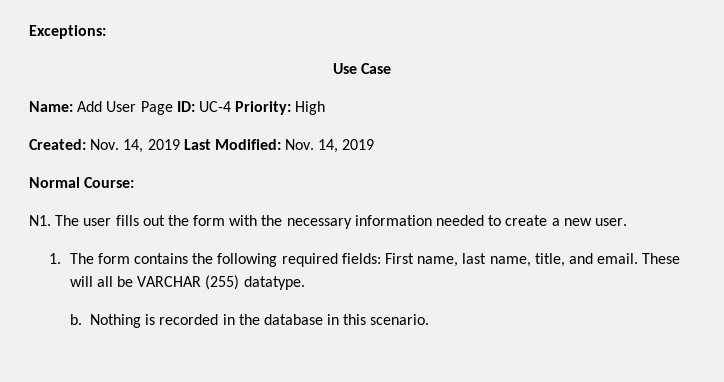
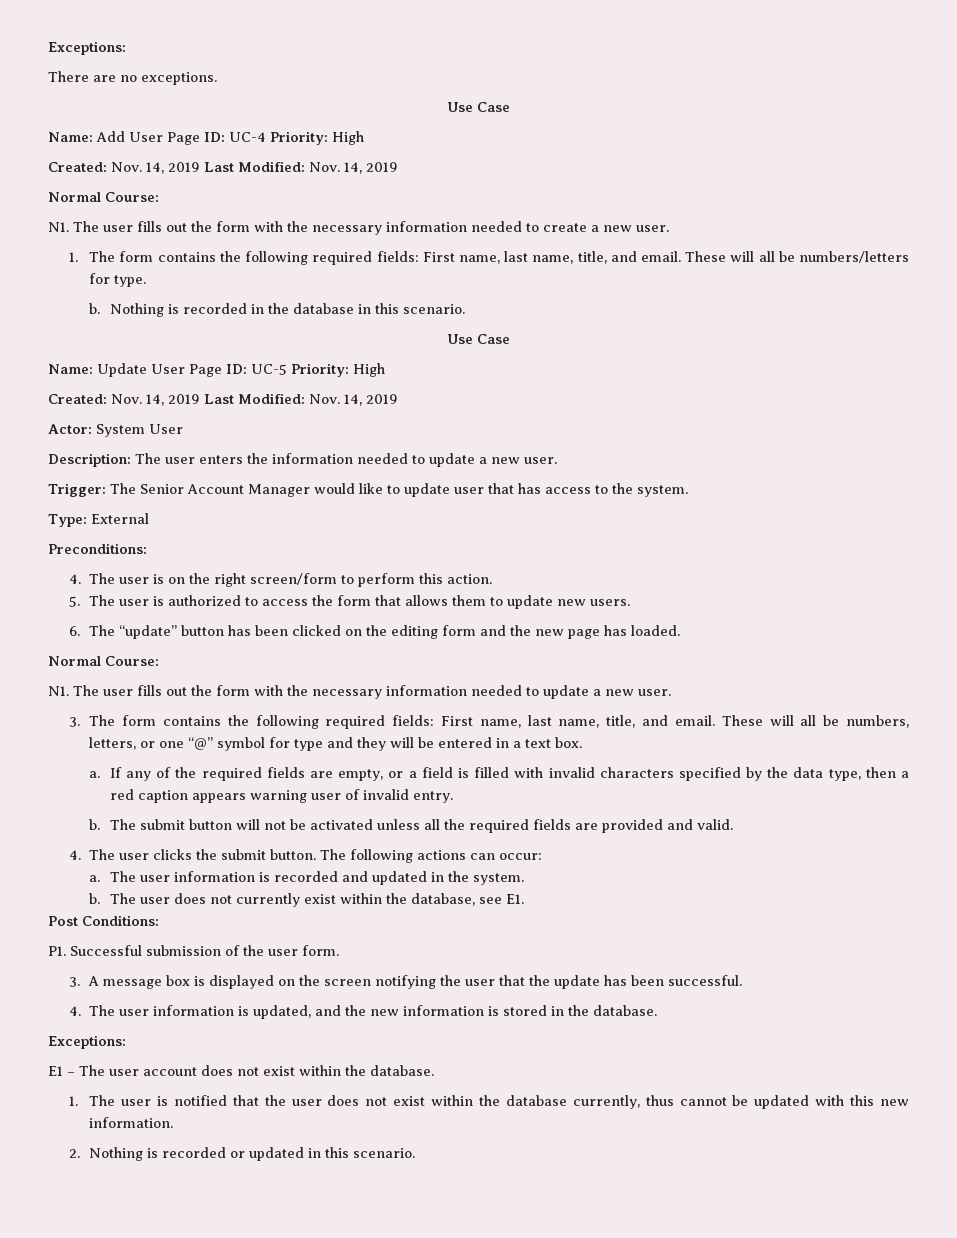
[29,25,106,39] Exceptions: -> [48,41,126,55] [48,71,217,85] Exceptions: // There are no exceptions.
[137,275,305,290] VARCHAR (255) datatype. -> [799,251,910,263] [89,273,147,287] numbers/letters for type.
(430, 319) none -> [447,334,510,344] [48,363,385,377] [48,393,398,406] [48,424,183,437] [48,453,557,467] [48,483,688,497] [48,513,149,527] [48,543,147,554] [68,573,493,587] [68,595,631,609] [68,625,681,639] [48,656,159,666] [48,685,671,699] [68,715,909,729] [89,737,583,751] [89,767,909,781] [109,789,453,803] [89,819,733,833] [68,849,543,863] [89,871,524,885] [89,893,524,907] [48,915,159,926] [48,945,339,956] [68,975,743,989] [68,1005,658,1019] [48,1035,126,1049] [48,1065,434,1076] [68,1095,910,1109] [89,1117,174,1128] [68,1147,416,1161] // Use Case // Name: Update User Page ID: UC-5 Priority: High // Created: Nov. 14, 2019 Last Modified: Nov. 14, 2019 // Actor: System User // Description: The user enters the information needed to update a new user. // Trigger: The Senior Account Manager would like to update user that has access to the system. // Type: External // Preconditions: // 4. The user is on the right screen/form to perform this action. // 5. The user is authorized to access the form that allows them to update new users. // 6. The “update” button has been clicked on the editing form and the new page has loaded. // Normal Course: // N1. The user fills out the form with the necessary information needed to update a new user. // 3. The form contains the following required fields: First name, last name, title, and email. These will all be numbers, letters, or one “@” symbol for type and they will be entered in a text box. // a. If any of the required fields are empty, or a field is filled with invalid characters specified by the data type, then a red caption appears warning user of invalid entry. // b. The submit button will not be activated unless all the required fields are provided and valid. // 4. The user clicks the submit button. The following actions can occur: // a. The user information is recorded and updated in the system. // b. The user does not currently exist within the database, see E1. // Post Conditions: // P1. Successful submission of the user form. // 3. A message box is displayed on the screen notifying the user that the update has been successful. // 4. The user information is updated, and the new information is stored in the database. // Exceptions: // E1 – The user account does not exist within the database. // 1. The user is notified that the user does not exist within the database currently, thus cannot be updated with this new information. // 2. Nothing is recorded or updated in this scenario.

